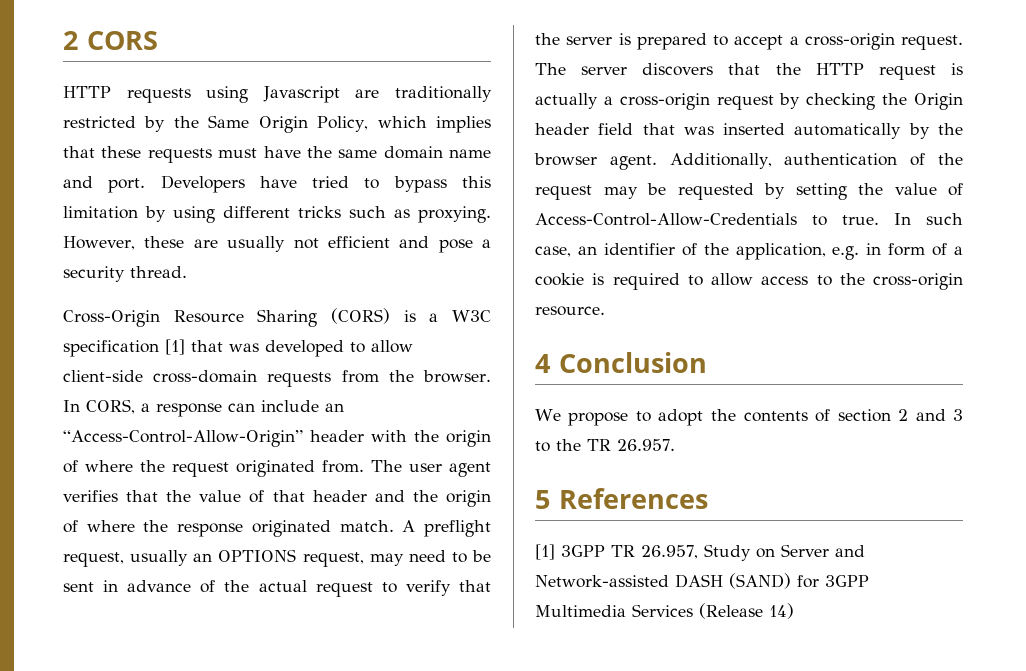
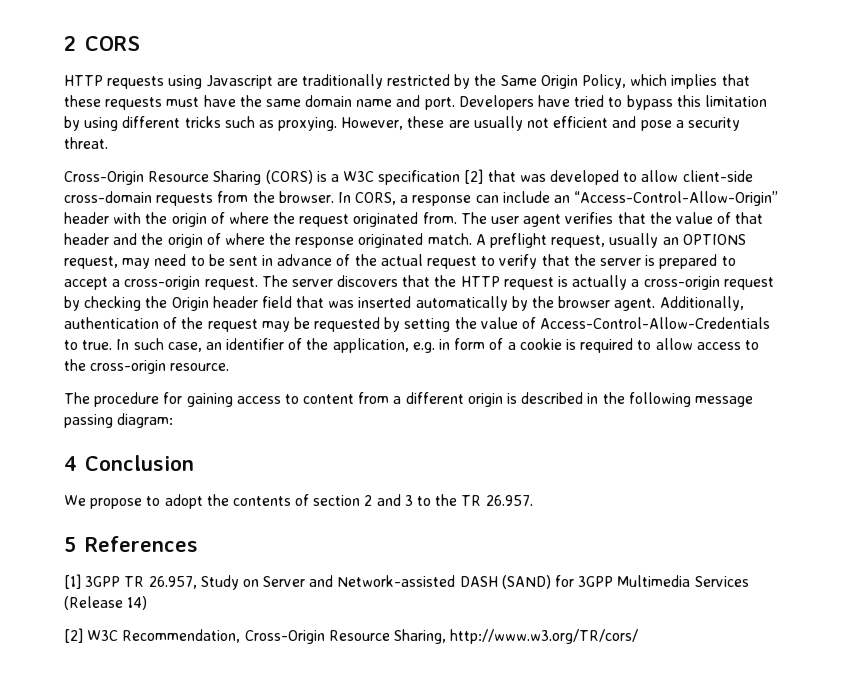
[130,266,187,278] thread. -> [64,137,108,149] threat.
[165,339,185,355] [1] -> [464,169,484,184] [2]
(605, 311) none -> [64,392,753,407] [64,413,174,428] // The procedure for gaining access to content from a different origin is described in the following message passing diagram:
(794, 611) none -> [64,628,639,644] // [2] W3C Recommendation, Cross-Origin Resource Sharing, http://www.w3.org/TR/cors/

